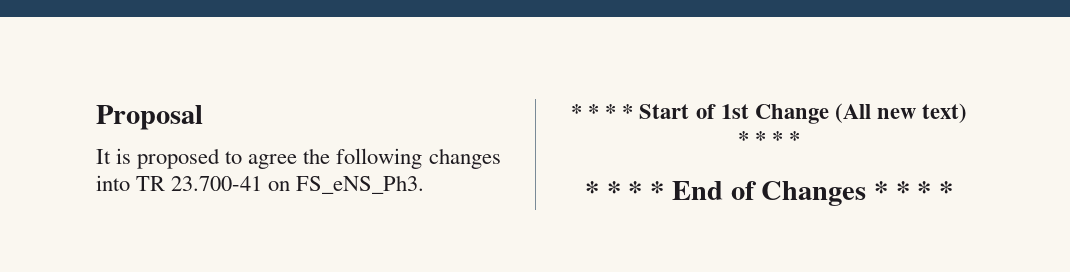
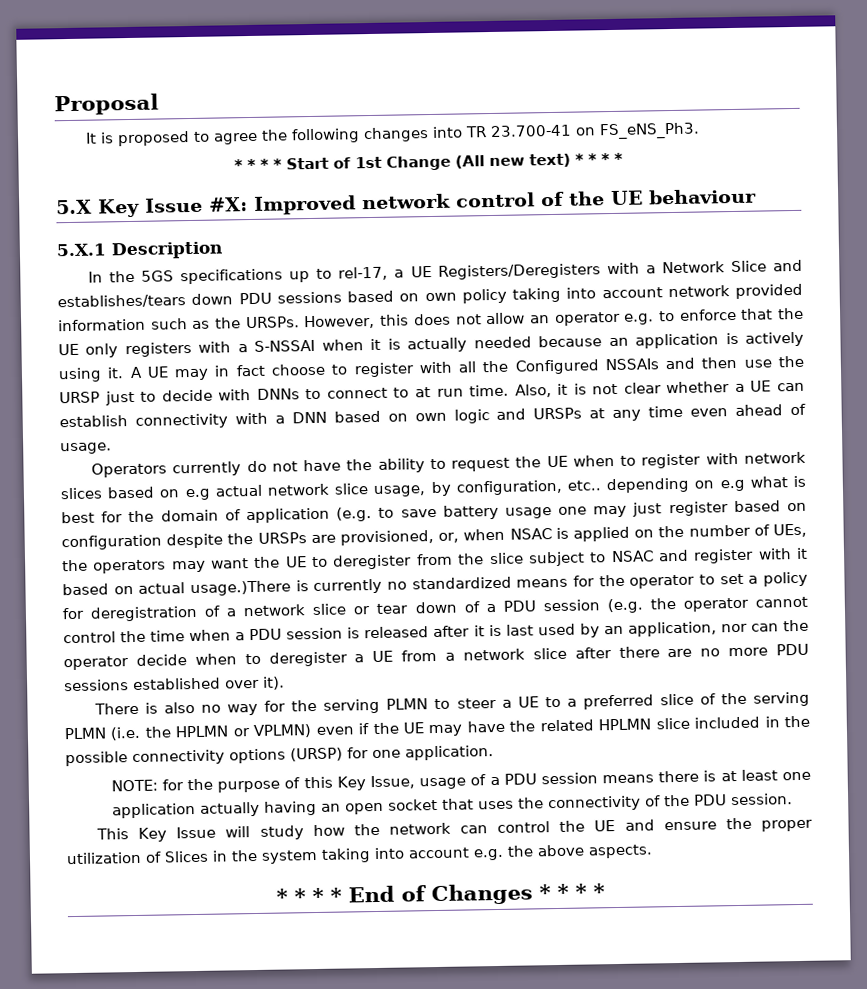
(801, 138) none -> [56,188,757,218] [56,241,223,260] [87,259,804,285] [57,283,803,309] [58,307,804,332] [58,331,804,358] [58,355,805,383] [59,380,805,406] [59,403,806,429] [60,442,112,455] [90,451,807,478] [60,475,807,501] [61,500,807,524] [61,523,808,551] [62,547,809,574] [62,571,808,597] [62,596,808,622] [63,619,809,644] [63,643,809,671] [64,676,285,692] [93,691,810,716] [64,715,811,741] [65,745,494,767] [110,769,811,793] [111,793,793,819] [95,817,814,842] [66,844,653,865] // 5.X Key Issue #X: Improved network control of the UE behaviour // 5.X.1 Description // In the 5GS specifications up to rel-17, a UE Registers/Deregisters with a Network Slice and establishes/tears down PDU sessions based on own policy taking into account network provided information such as the URSPs. However, this does not allow an operator e.g. to enforce that the UE only registers with a S-NSSAI when it is actually needed because an application is actively using it. A UE may in fact choose to register with all the Configured NSSAIs and then use the URSP just to decide with DNNs to connect to at run time. Also, it is not clear whether a UE can establish connectivity with a DNN based on own logic and URSPs at any time even ahead of usage. // Operators currently do not have the ability to request the UE when to register with network slices based on e.g actual network slice usage, by configuration, etc.. depending on e.g what is best for the domain of application (e.g. to save battery usage one may just register based on configuration despite the URSPs are provisioned, or, when NSAC is applied on the number of UEs, the operators may want the UE to deregister from the slice subject to NSAC and register with it based on actual usage.)There is currently no standardized means for the operator to set a policy for deregistration of a network slice or tear down of a PDU session (e.g. the operator cannot control the time when a PDU session is released after it is last used by an application, nor can the operator decide when to deregister a UE from a network slice after there are no more PDU sessions established over it). // There is also no way for the serving PLMN to steer a UE to a preferred slice of the serving PLMN (i.e. the HPLMN or VPLMN) even if the UE may have the related HPLMN slice included in the possible connectivity options (URSP) for one application. // NOTE: for the purpose of this Key Issue, usage of a PDU session means there is at least one application actually having an open socket that uses the connectivity of the PDU session. // This Key Issue will study how the network can control the UE and ensure the proper utilization of Slices in the system taking into account e.g. the above aspects.

